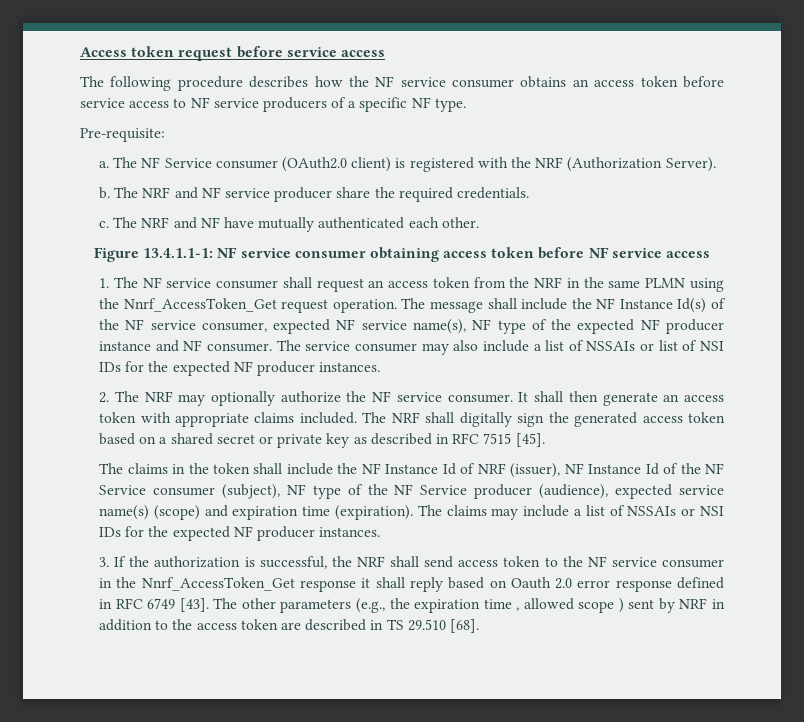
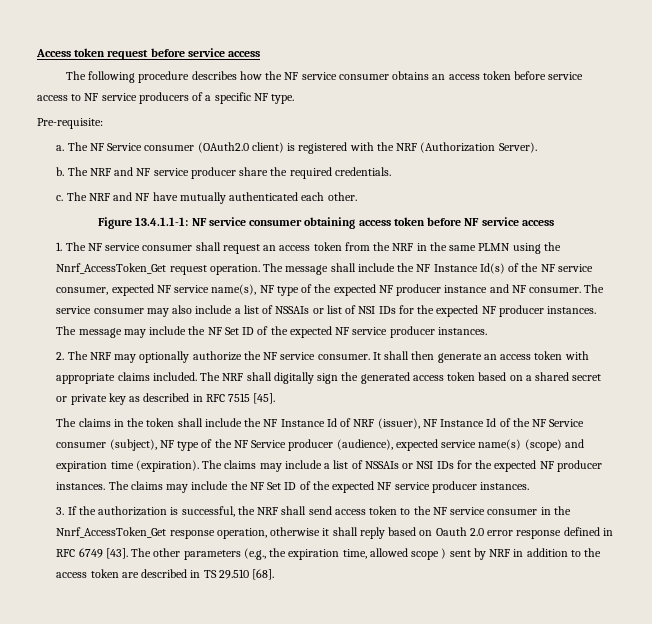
(381, 367) none -> [56,326,487,338] The message may include the NF Set ID of the expected NF service producer instances.
(381, 532) none -> [108,481,530,493] The claims may include the NF Set ID of the expected NF service producer instances.
(356, 586) none -> [216,527,321,539] operation, otherwise
[483,599,520,611] time , -> [342,549,367,559] time,

